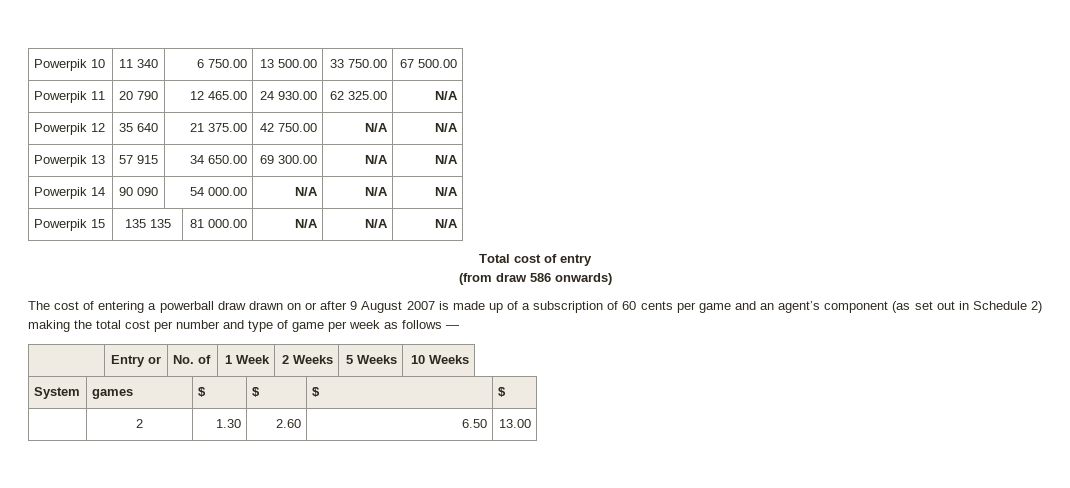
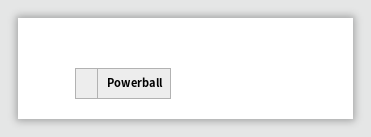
[33,59,105,71] [119,59,158,68] [197,59,248,68] [260,59,318,68] [330,59,388,68] [400,59,458,68] [33,91,105,103] [119,91,158,100] [190,91,248,100] [260,91,318,100] [330,91,388,100] [435,91,459,100] [33,123,105,135] [119,123,158,132] [190,123,248,132] [260,123,318,132] [365,123,389,132] [435,123,459,132] [33,155,105,167] [119,155,158,164] [190,155,248,164] [260,155,318,164] [365,155,389,164] [435,155,459,164] [33,187,105,199] [119,187,158,196] [190,187,248,196] [295,187,319,196] [365,187,389,196] [435,187,459,196] [33,219,105,231] [124,219,171,228] [190,219,248,228] [295,219,319,228] [365,219,389,228] [435,219,459,228] [479,254,592,266] [458,273,612,285] [28,301,1042,313] [28,320,459,332] [111,355,161,367] [172,355,211,364] [225,355,271,364] [282,355,334,364] [346,355,398,364] [411,355,470,364] [33,387,80,399] [91,389,133,399] [197,387,206,397] [251,387,260,397] [311,387,320,397] [497,387,506,397] [136,419,143,428] [216,419,242,428] [276,419,302,428] [462,419,488,428] [499,419,532,428] Powerpik 10 | 11 340 | 6 750.00 | 13 500.00 | 33 750.00 | 67 500.00 // Powerpik 11 | 20 790 | 12 465.00 | 24 930.00 | 62 325.00 | N/A // Powerpik 12 | 35 640 | 21 375.00 | 42 750.00 | N/A | N/A // Powerpik 13 | 57 915 | 34 650.00 | 69 300.00 | N/A | N/A // Powerpik 14 | 90 090 | 54 000.00 | N/A | N/A | N/A // Powerpik 15 | 135 135 | 81 000.00 | N/A | N/A | N/A // Total cost of entry // (from draw 586 onwards) // The cost of entering a powerball draw drawn on or after 9 August 2007 is made up of a subscription of 60 cents per game and an agent’s component (as set out in Schedule 2) making the total cost per number and type of game per week as follows — // | Entry or | No. of | 1 Week | 2 Weeks | 5 Weeks | 10 Weeks // System | games | $ | $ | $ | $ // | 2 | 1.30 | 2.60 | 6.50 | 13.00 -> [106,77,163,87] | Powerball

